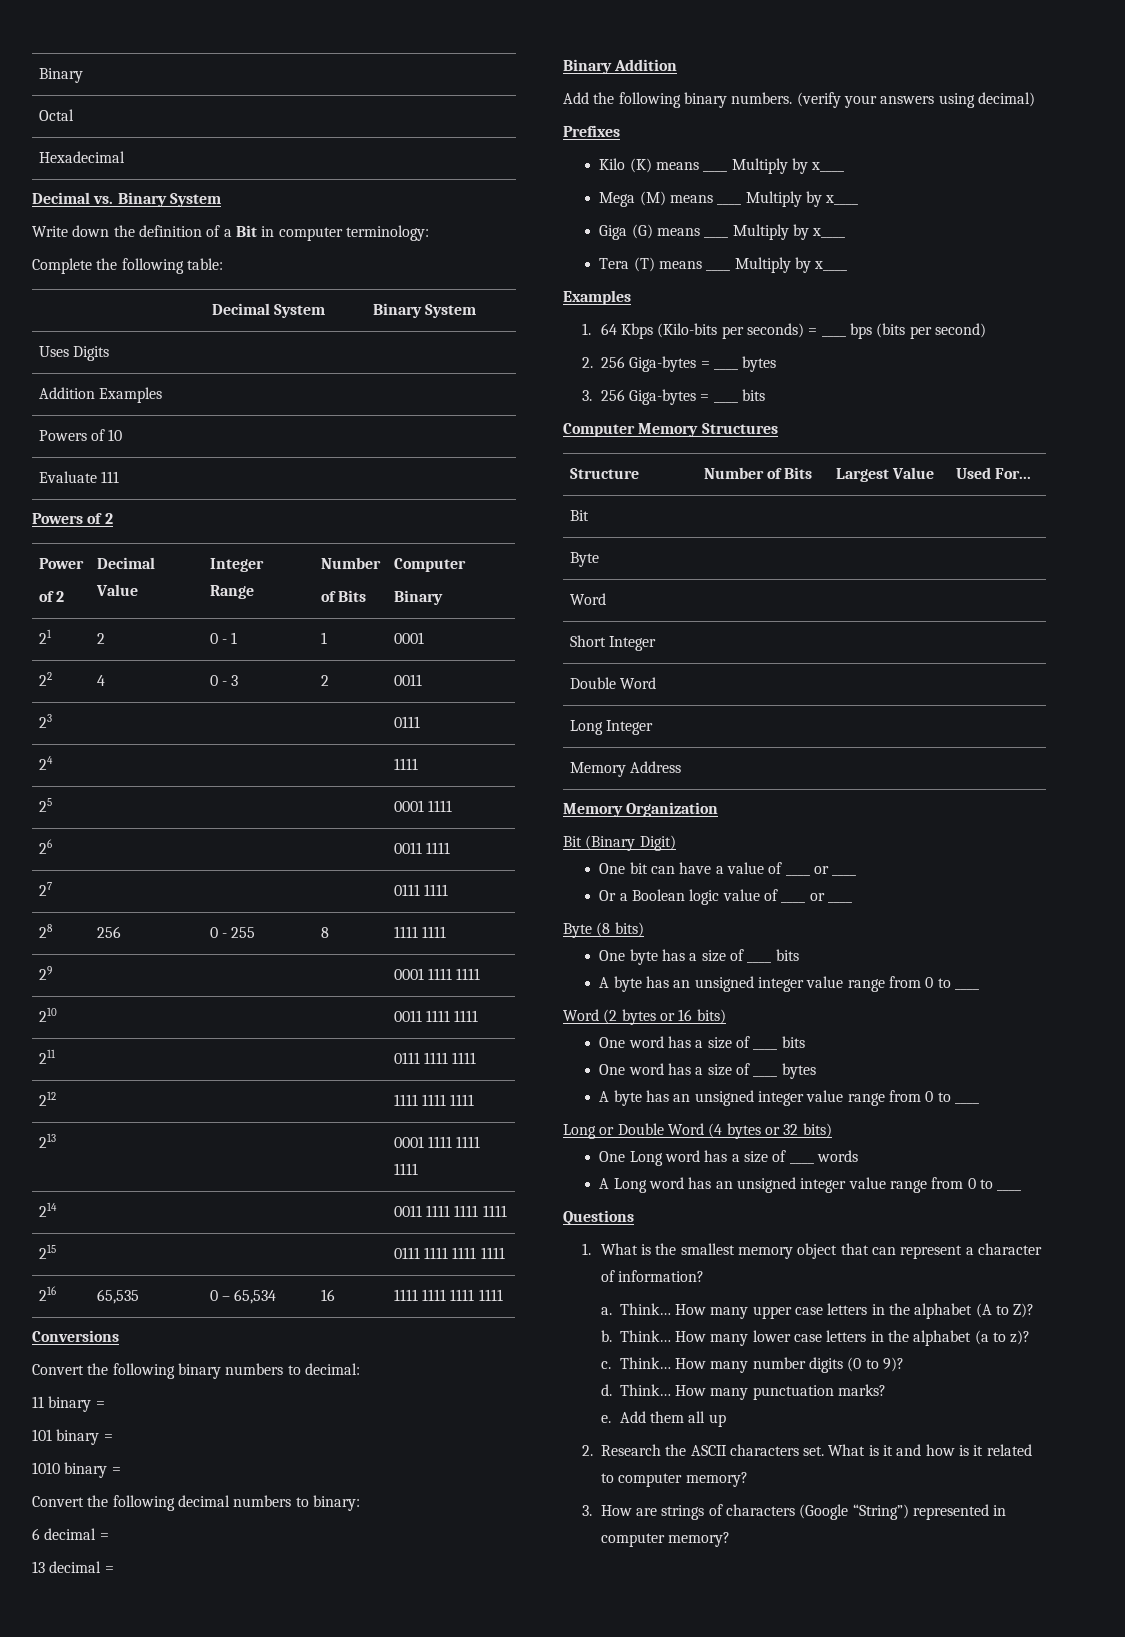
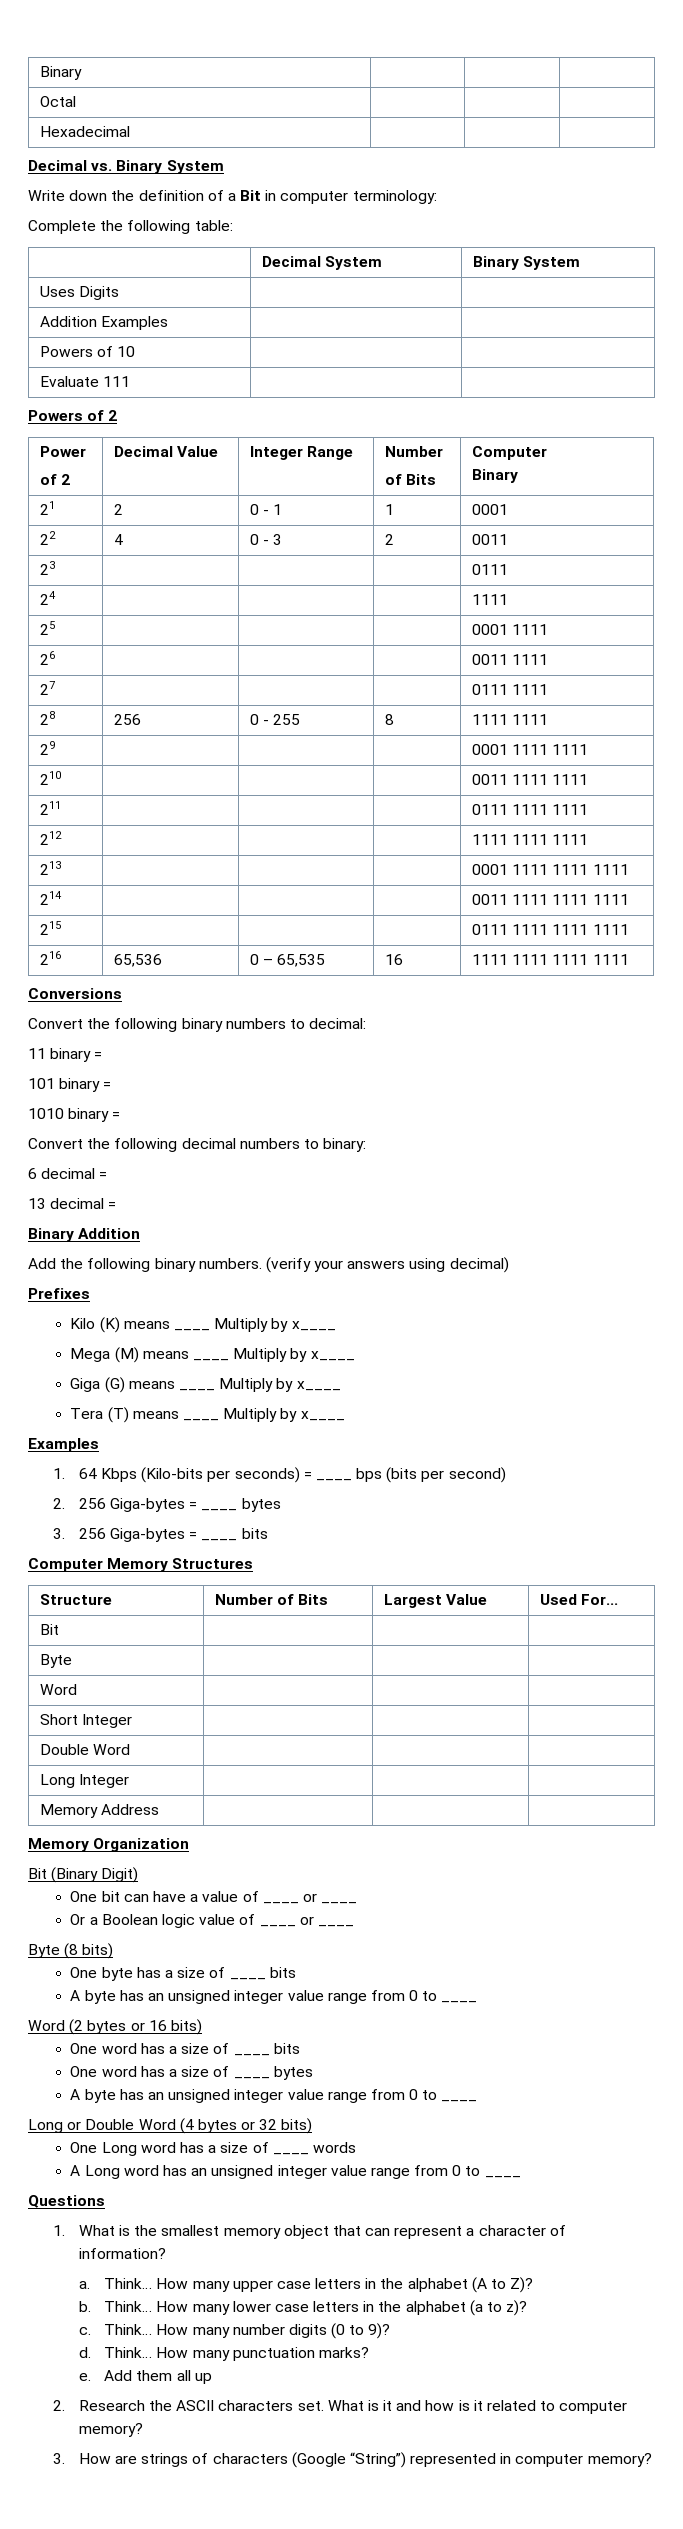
[96,1289,139,1304] [209,1289,277,1304] 65,535 | 0 – 65,534 -> [113,954,162,967] [249,954,326,967] 65,536 | 0 – 65,535

